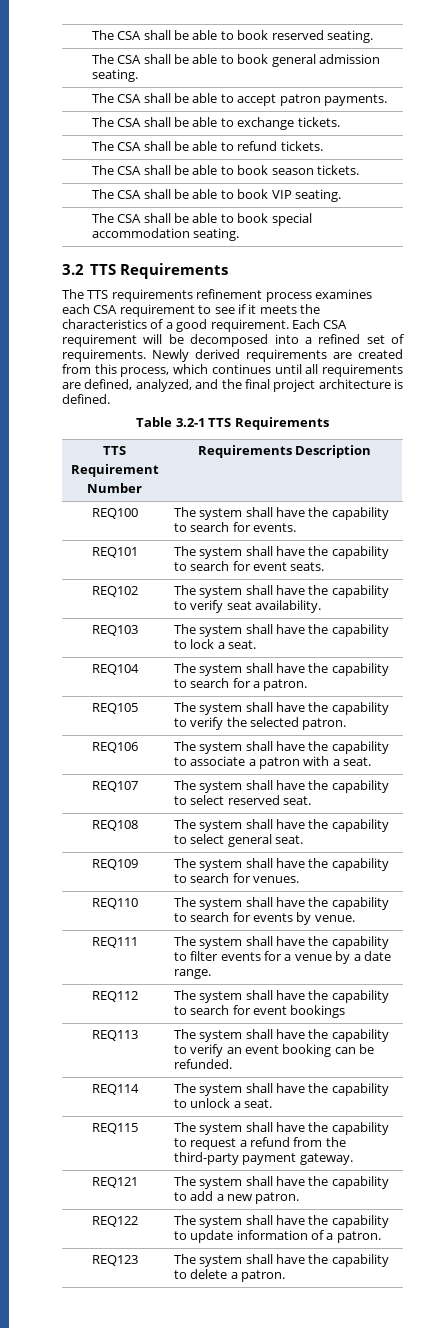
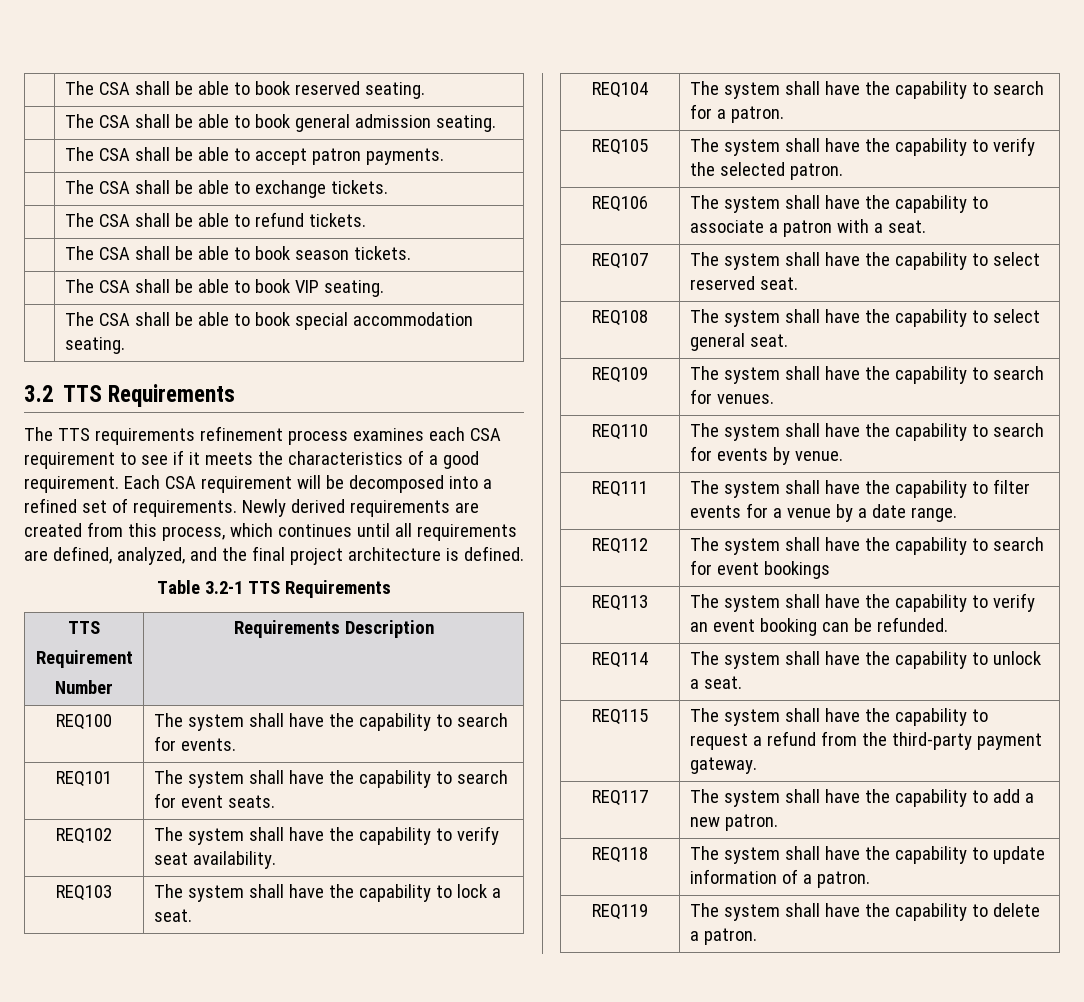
[91,1177,138,1188] REQ121 -> [592,790,648,806] REQ117
[91,1216,138,1227] REQ122 -> [592,847,648,863] REQ118
[91,1255,138,1266] REQ123 -> [592,904,648,920] REQ119

